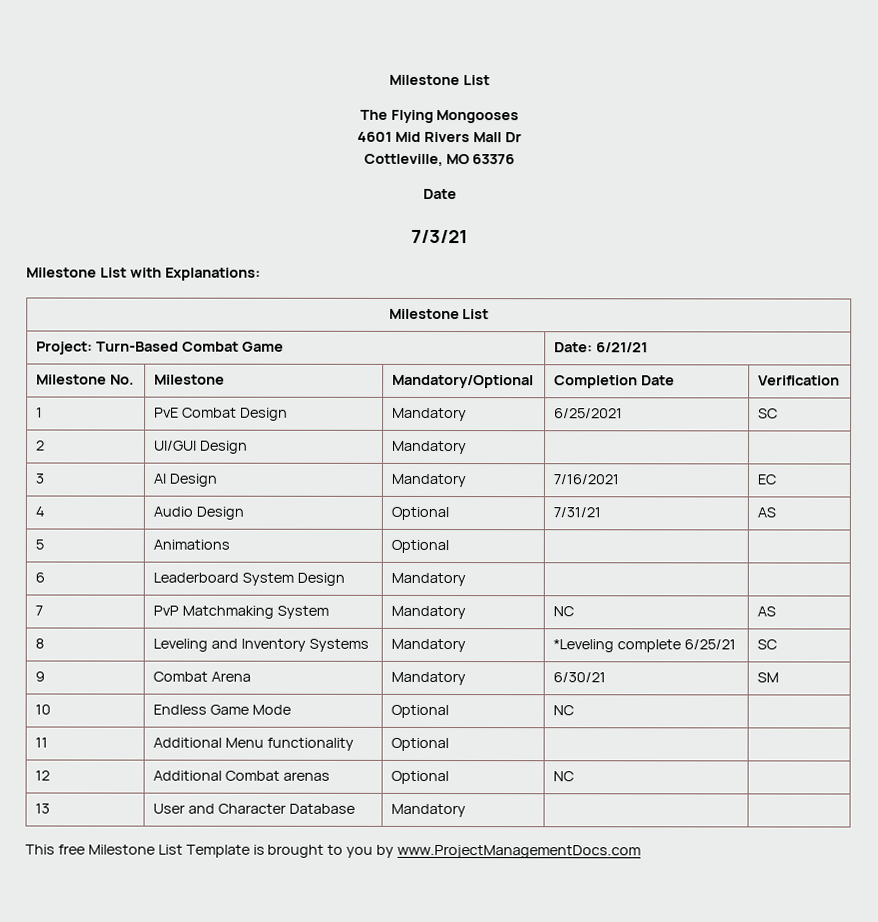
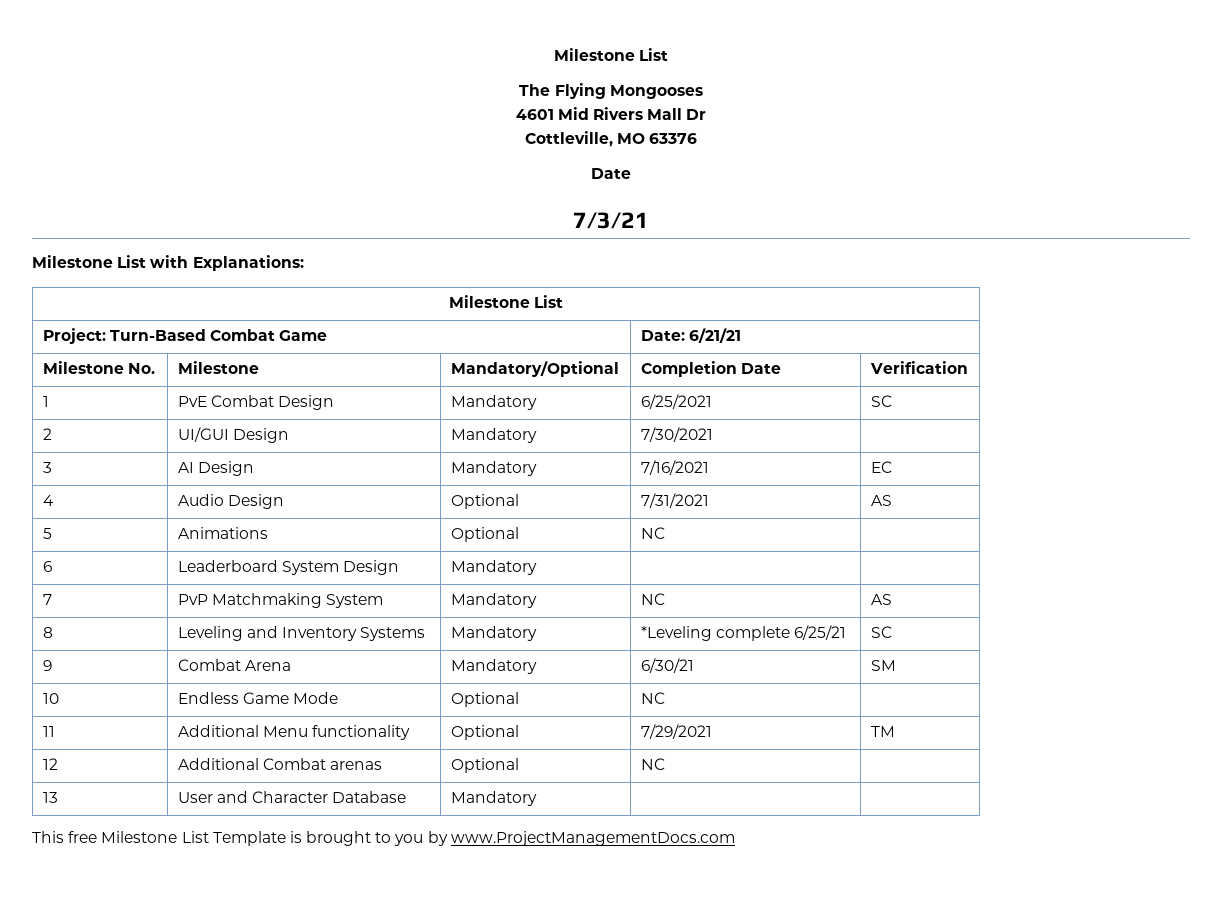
(468, 447) none -> [640,427,713,442] 7/30/2021
[553,507,602,518] 7/31/21 -> [640,493,709,508] 7/31/2021
(450, 546) none -> [640,527,665,539] NC
(450, 744) | -> [640,724,712,739] [870,726,895,737] 7/29/2021 | TM

